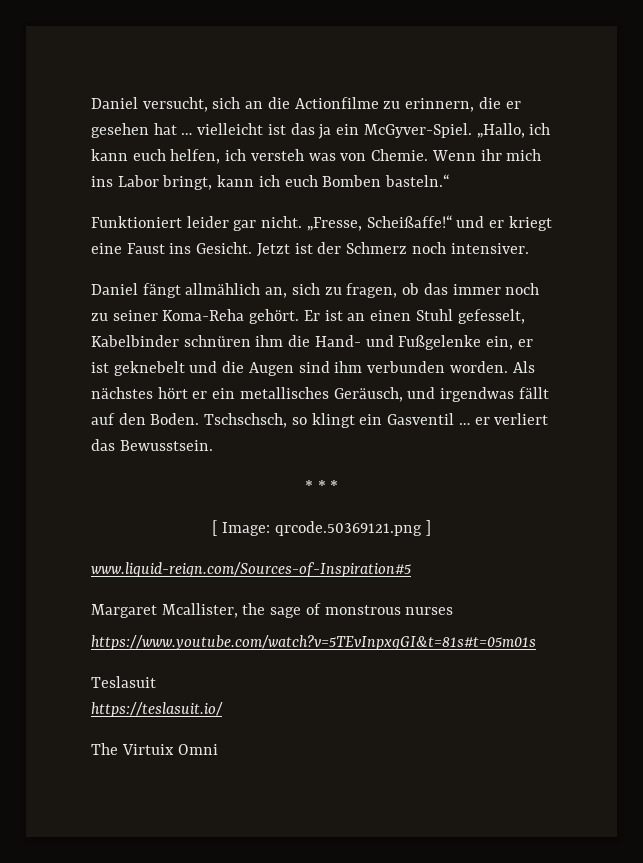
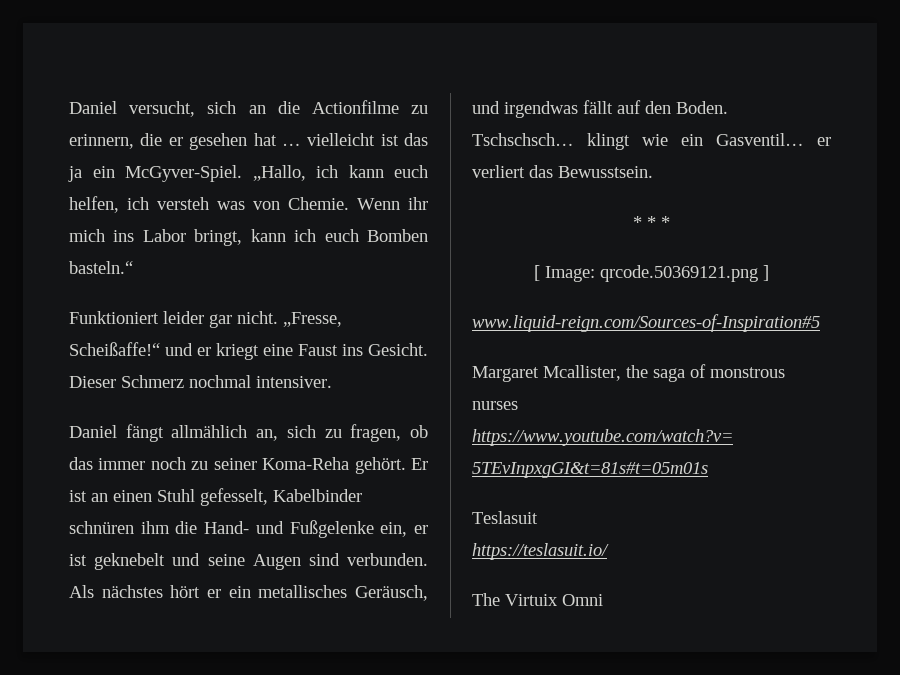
[256,242,446,257] Jetzt ist der Schmerz noch -> [69,375,251,388] Dieser Schmerz nochmal
[222,361,245,373] die -> [207,554,245,566] seine
[334,361,508,373] ihm verbunden worden. -> [346,553,428,566] verbunden.
[204,413,470,428] Tschschsch, so klingt ein Gasventil … -> [472,133,804,150] Tschschsch… klingt wie ein Gasventil…
[270,607,302,618] sage -> [653,368,685,382] saga

